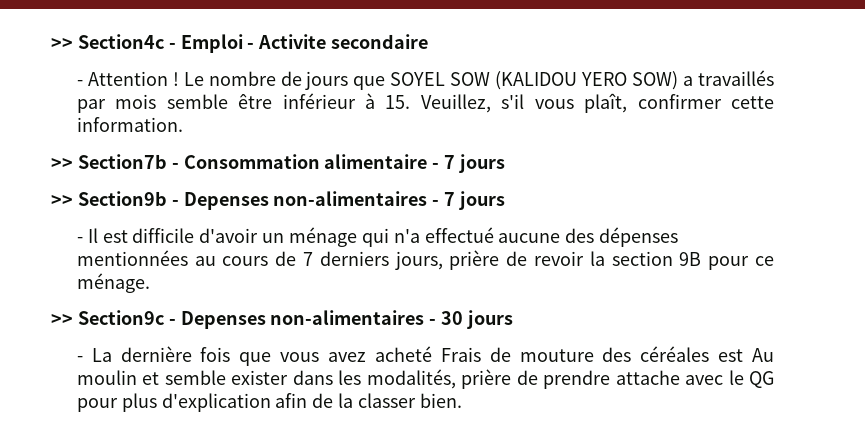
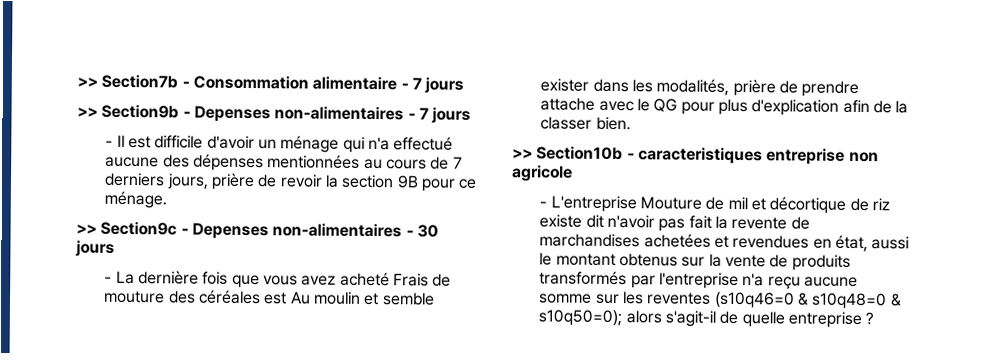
[51,34,429,53] [76,70,775,90] [76,93,774,113] [76,117,183,132] [51,157,73,169] >> Section4c - Emploi - Activite secondaire // - Attention ! Le nombre de jours que SOYEL SOW (KALIDOU YERO SOW) a travaillés par mois semble être inférieur à 15. Veuillez, s'il vous plaît, confirmer cette information. // >> -> [77,77,98,87] >>
(462, 400) none -> [512,146,879,165] [511,165,573,182] [539,195,890,214] [539,214,810,232] [539,233,910,253] [539,252,851,271] [539,270,858,290] [538,291,902,310] [538,309,875,329] // >> Section10b - caracteristiques entreprise non agricole // - L'entreprise Mouture de mil et décortique de riz existe dit n'avoir pas fait la revente de marchandises achetées et revendues en état, aussi le montant obtenus sur la vente de produits transformés par l'entreprise n'a reçu aucune somme sur les reventes (s10q46=0 & s10q48=0 & s10q50=0); alors s'agit-il de quelle entreprise ?

